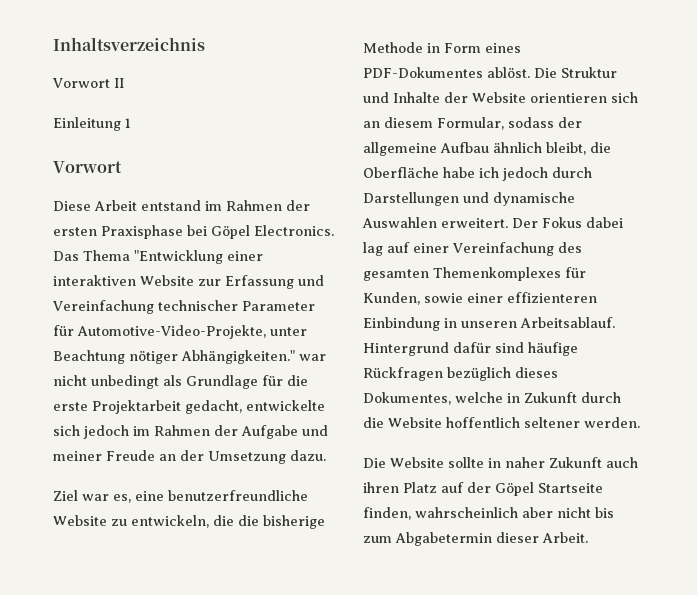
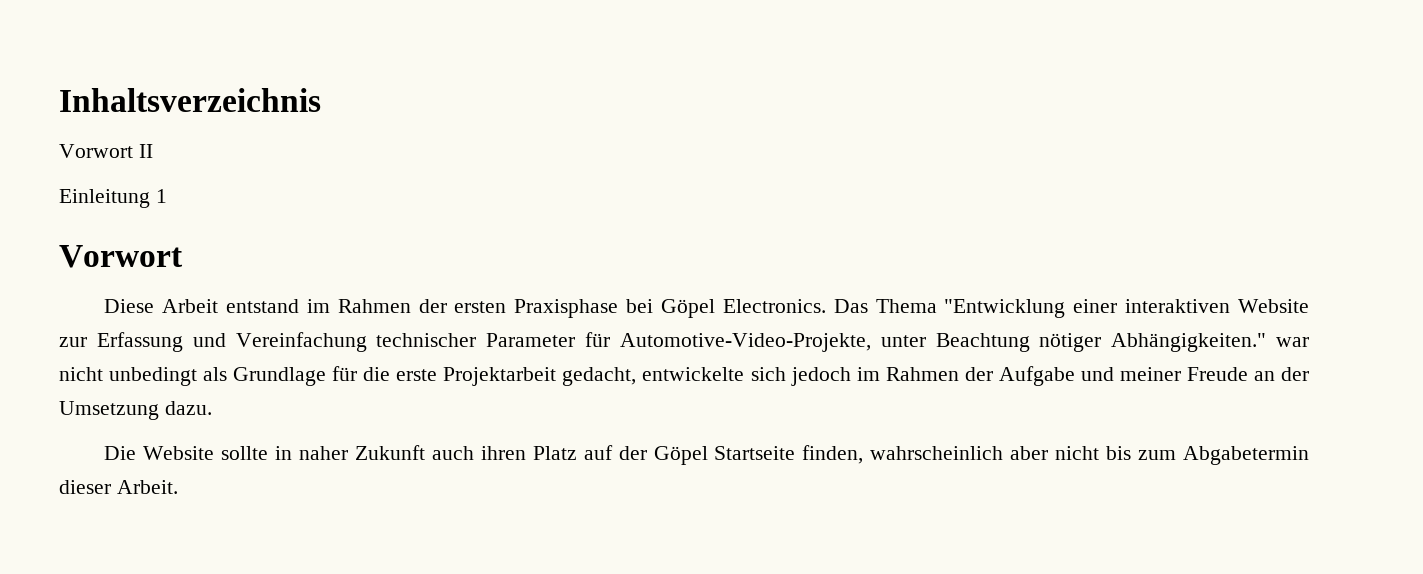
[53,490,308,503] [53,515,325,529] [363,42,521,53] [363,67,617,78] [363,92,638,103] [363,117,582,130] [363,142,611,156] [363,167,592,181] [363,192,575,206] [362,217,623,228] [363,242,582,256] [363,267,586,281] [363,292,597,305] [363,317,615,331] [363,342,578,356] [363,367,558,381] [363,392,621,405] [363,417,640,428] // Ziel war es, eine benutzerfreundliche Website zu entwickeln, die die bisherige Methode in Form eines PDF-Dokumentes ablöst. Die Struktur und Inhalte der Website orientieren sich an diesem Formular, sodass der allgemeine Aufbau ähnlich bleibt, die Oberfläche habe ich jedoch durch Darstellungen und dynamische Auswahlen erweitert. Der Fokus dabei lag auf einer Vereinfachung des gesamten Themenkomplexes für Kunden, sowie einer effizienteren Einbindung in unseren Arbeitsablauf. Hintergrund dafür sind häufige Rückfragen bezüglich dieses Dokumentes, welche in Zukunft durch die Website hoffentlich seltener werden. -> (212, 408) none

